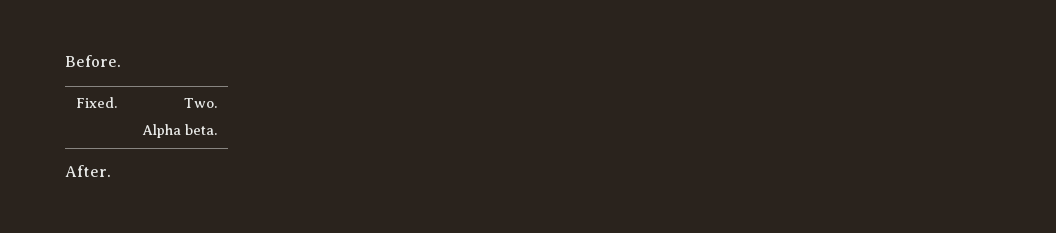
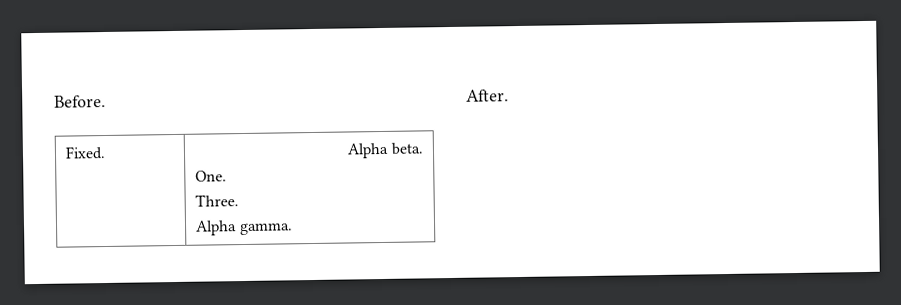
[183,98,217,108] [141,124,217,138] Two. // Alpha beta. -> [347,142,424,159] [195,170,228,182] [195,194,240,207] [195,220,293,236] Alpha beta. // One. // Three. // Alpha gamma.

